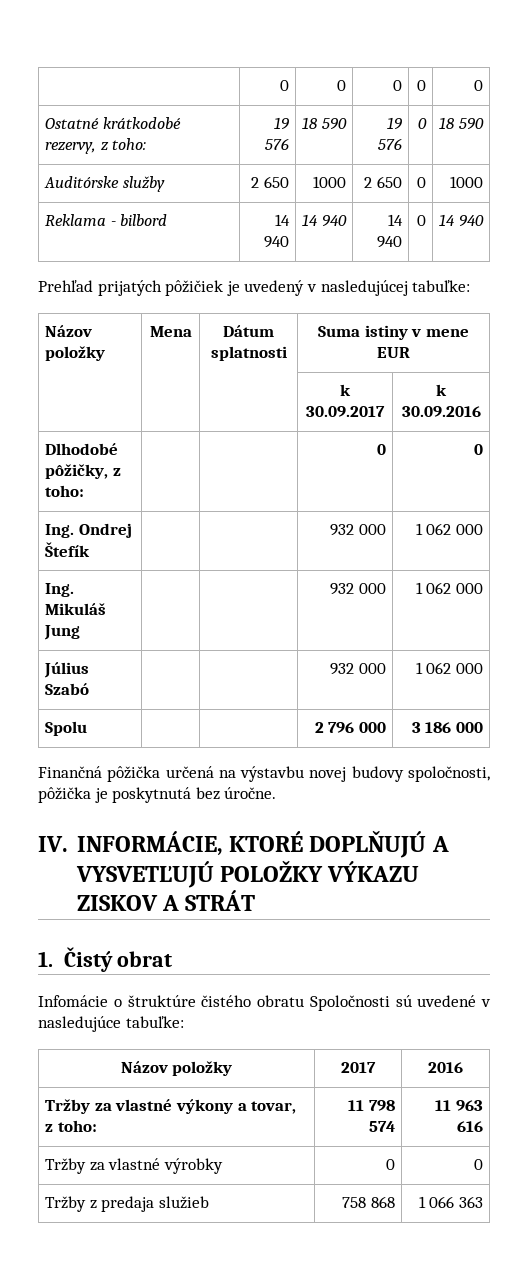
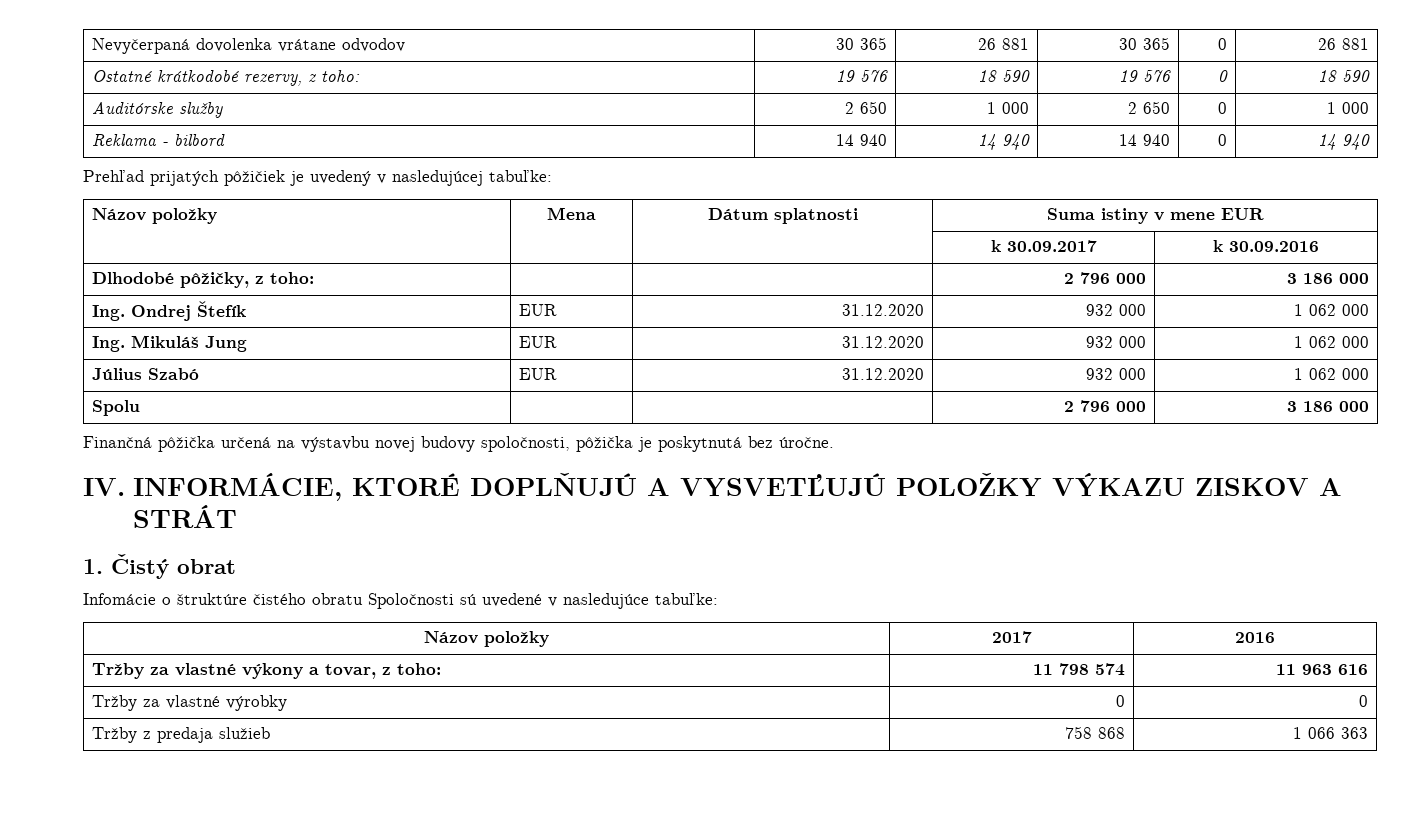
[279,80,289,91] [336,80,346,91] [392,80,402,91] [416,80,426,91] [473,80,483,91] | 0 | 0 | 0 | 0 | 0 -> [92,38,406,54] [835,37,887,50] [977,38,1029,50] [1118,37,1170,50] [1217,38,1227,50] [1317,38,1369,50] Nevyčerpaná dovolenka vrátane odvodov | 30 365 | 26 881 | 30 365 | 0 | 26 881
[312,176,346,188] 1000 -> [986,102,1029,114] 1 000
[449,176,483,188] 1000 -> [1326,102,1369,114] 1 000
[376,444,386,455] [473,444,483,455] 0 | 0 -> [1063,272,1146,284] [1286,273,1369,284] 2 796 000 | 3 186 000
(91, 549) | -> [519,304,558,316] [841,304,924,316] EUR | 31.12.2020
(81, 632) | -> [519,336,558,348] [841,336,924,348] EUR | 31.12.2020
(90, 689) | -> [519,368,558,380] [841,368,924,380] EUR | 31.12.2020

